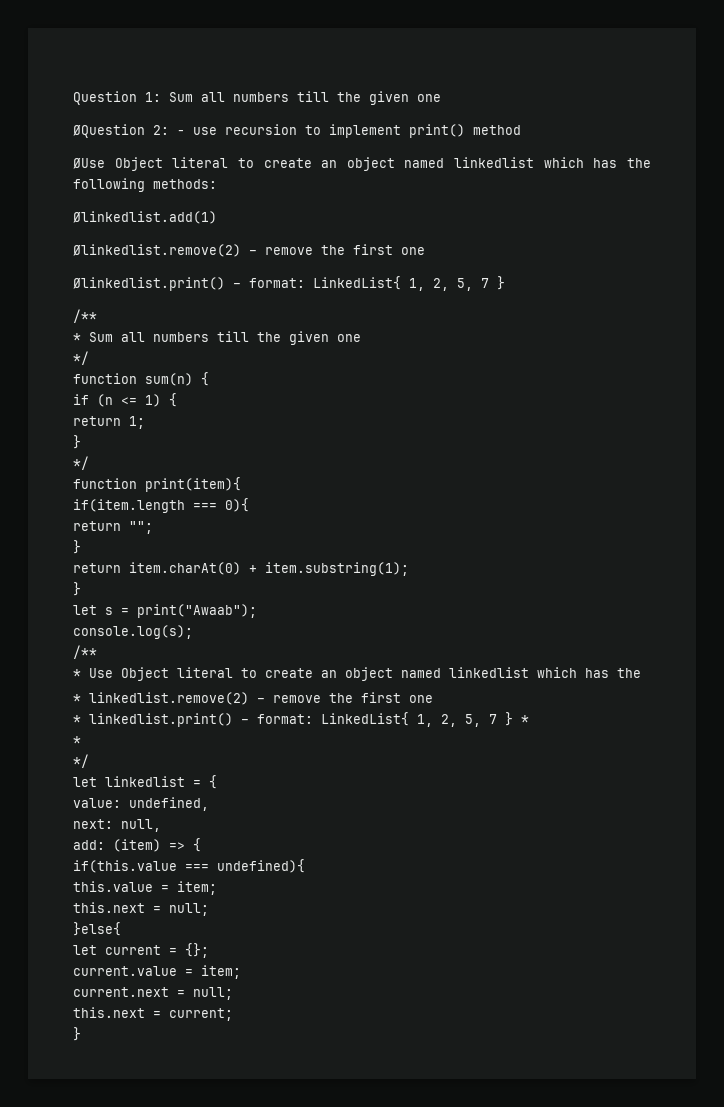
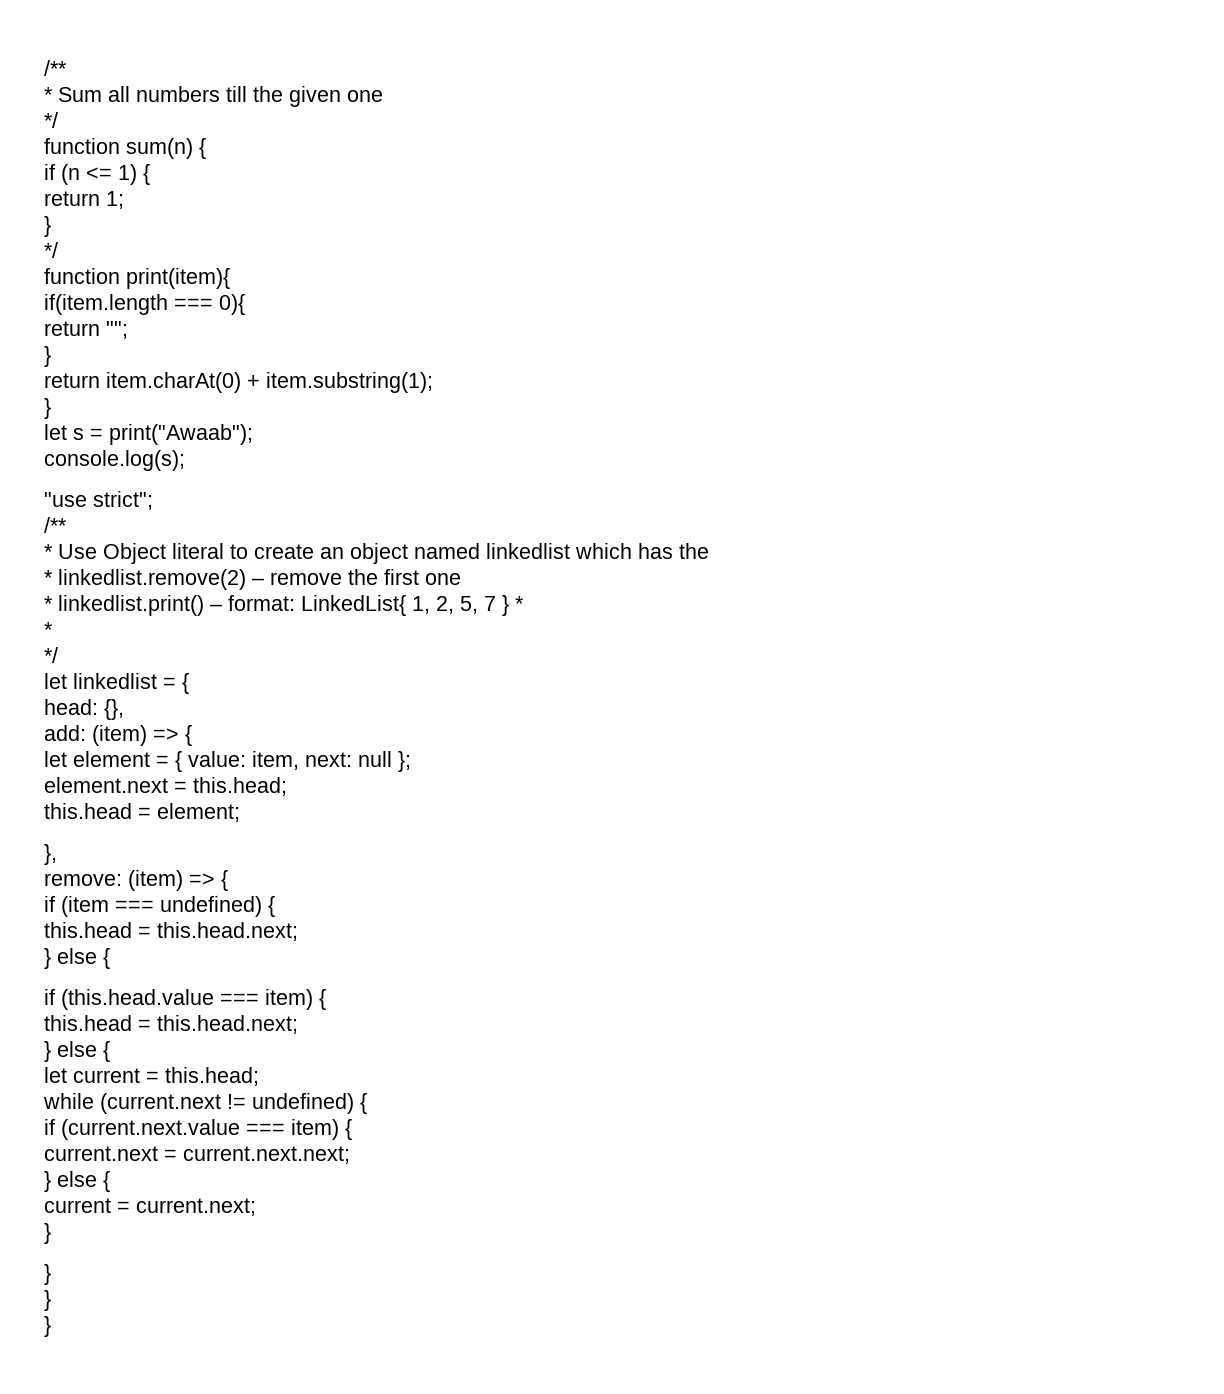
[73,91,441,105] [73,124,521,138] [73,157,651,171] [73,178,217,192] [73,211,217,224] [73,244,425,257] [73,276,505,291] Question 1: Sum all numbers till the given one // ØQuestion 2: - use recursion to implement print() method // ØUse Object literal to create an object named linkedlist which has the following methods: // Ølinkedlist.add(1) // Ølinkedlist.remove(2) – remove the first one // Ølinkedlist.print() – format: LinkedList{ 1, 2, 5, 7 } // -> (44, 68) none
(193, 632) none -> [44,491,153,510] // "use strict";
[73,797,209,811] [73,819,161,832] value: undefined, // next: null, -> [44,699,124,720] head: {},
[73,859,305,873] [73,881,217,895] [73,902,209,916] [73,922,121,936] [73,943,209,958] [73,965,241,979] [73,987,233,1000] [73,1007,233,1021] if(this.value === undefined){ // this.value = item; // this.next = null; // }else{ // let current = {}; // current.value = item; // current.next = null; // this.next = current; -> [44,751,411,772] [44,777,287,796] [44,803,240,822] [44,844,57,865] [44,870,228,891] [44,896,275,917] [44,922,298,941] [44,948,110,969] [44,989,326,1010] [44,1015,298,1034] [44,1041,110,1062] [44,1067,259,1086] [43,1093,367,1114] [44,1119,352,1140] [44,1146,350,1164] [44,1171,110,1192] [44,1198,256,1216] [44,1223,51,1244] [44,1264,51,1285] [44,1290,51,1311] let element = { value: item, next: null }; // element.next = this.head; // this.head = element; // }, // remove: (item) => { // if (item === undefined) { // this.head = this.head.next; // } else { // if (this.head.value === item) { // this.head = this.head.next; // } else { // let current = this.head; // while (current.next != undefined) { // if (current.next.value === item) { // current.next = current.next.next; // } else { // current = current.next; // } // } // }

